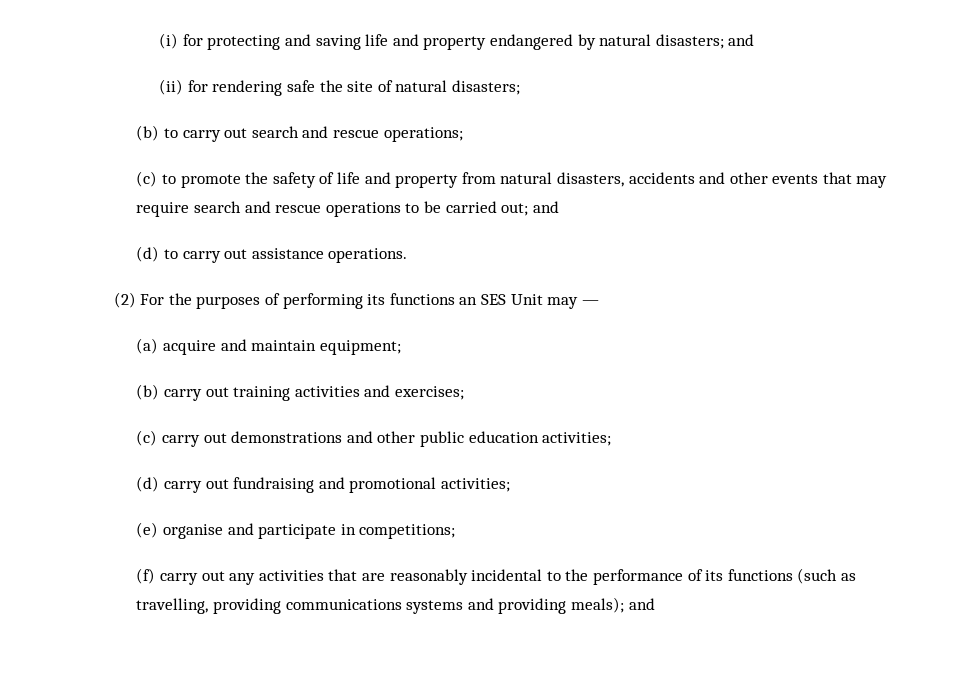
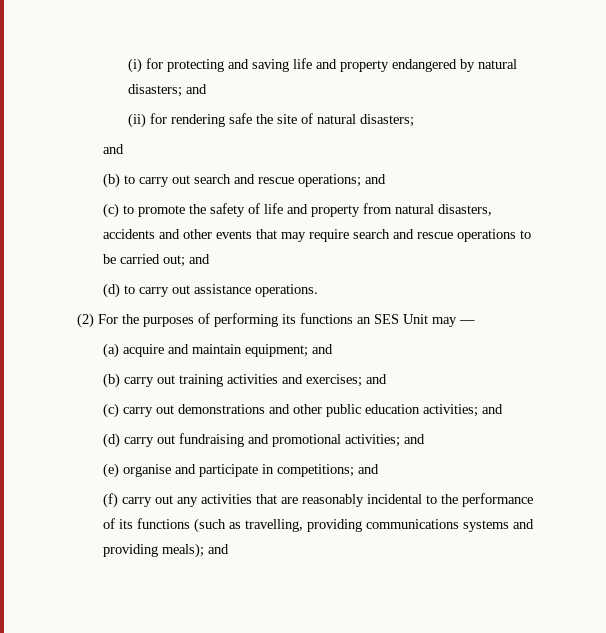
(520, 87) none -> [102,144,124,154] // and
(463, 134) none -> [364,174,386,184] and
(401, 347) none -> [311,344,333,354] and
(464, 393) none -> [365,374,387,384] and
(612, 439) none -> [481,404,503,414] and
(510, 485) none -> [403,434,425,444] and
(456, 531) none -> [357,464,379,474] and

